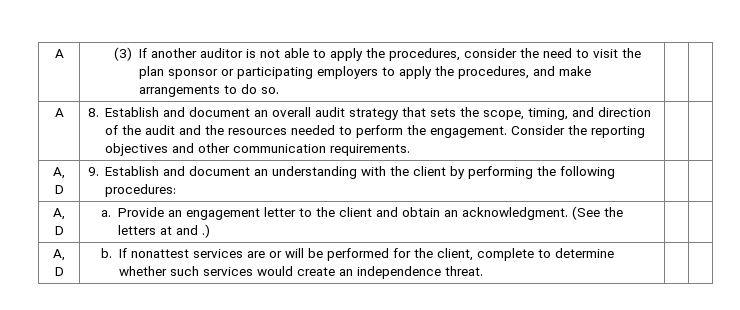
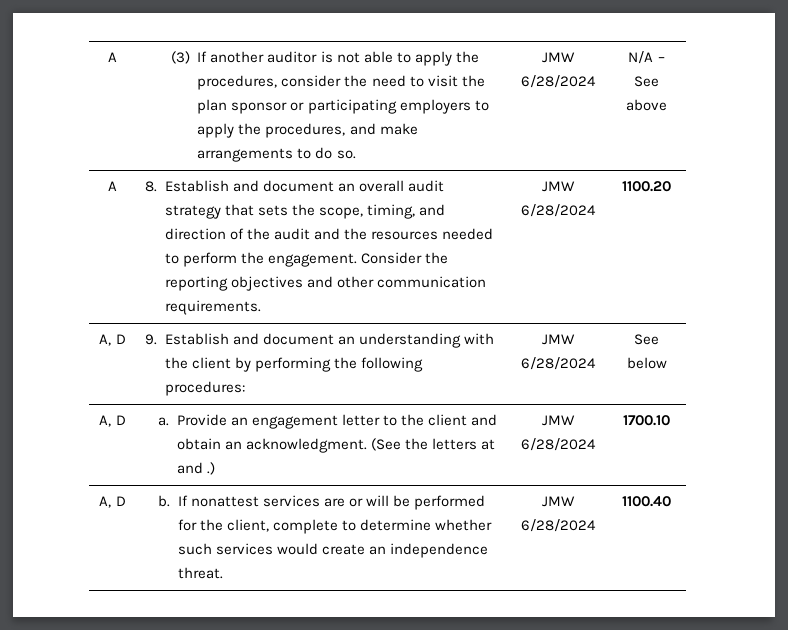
(279, 90) | -> [542,52,575,63] [521,75,596,88] [628,51,665,64] [634,76,659,87] [626,99,667,111] JMW 6/28/2024 | N/A – See above
(411, 150) | -> [542,181,575,192] [521,204,596,217] [622,181,671,192] JMW 6/28/2024 | 1100.20
(177, 190) | -> [542,334,575,345] [521,357,596,370] [634,334,659,345] [626,357,667,369] JMW 6/28/2024 | See below
(210, 231) | -> [542,415,575,426] [521,438,596,451] [623,415,670,426] JMW 6/28/2024 | 1700.10
(483, 271) | -> [542,496,575,507] [521,519,596,532] [622,496,671,507] JMW 6/28/2024 | 1100.40

